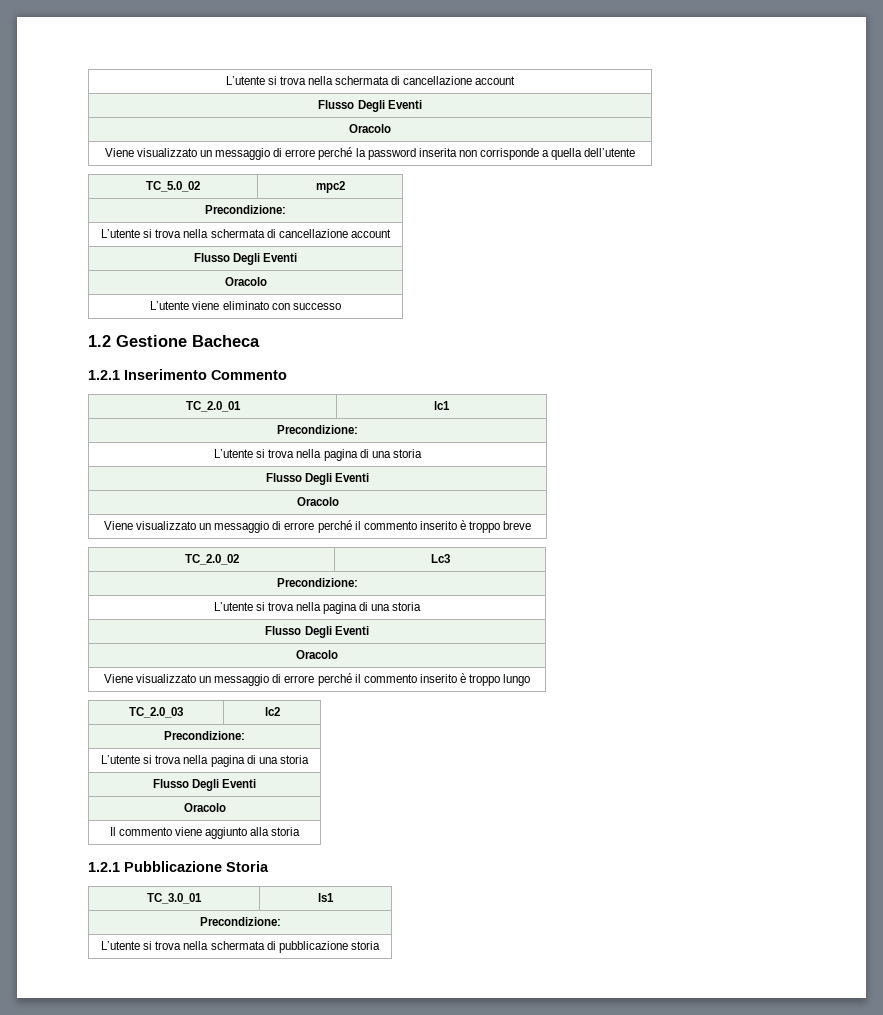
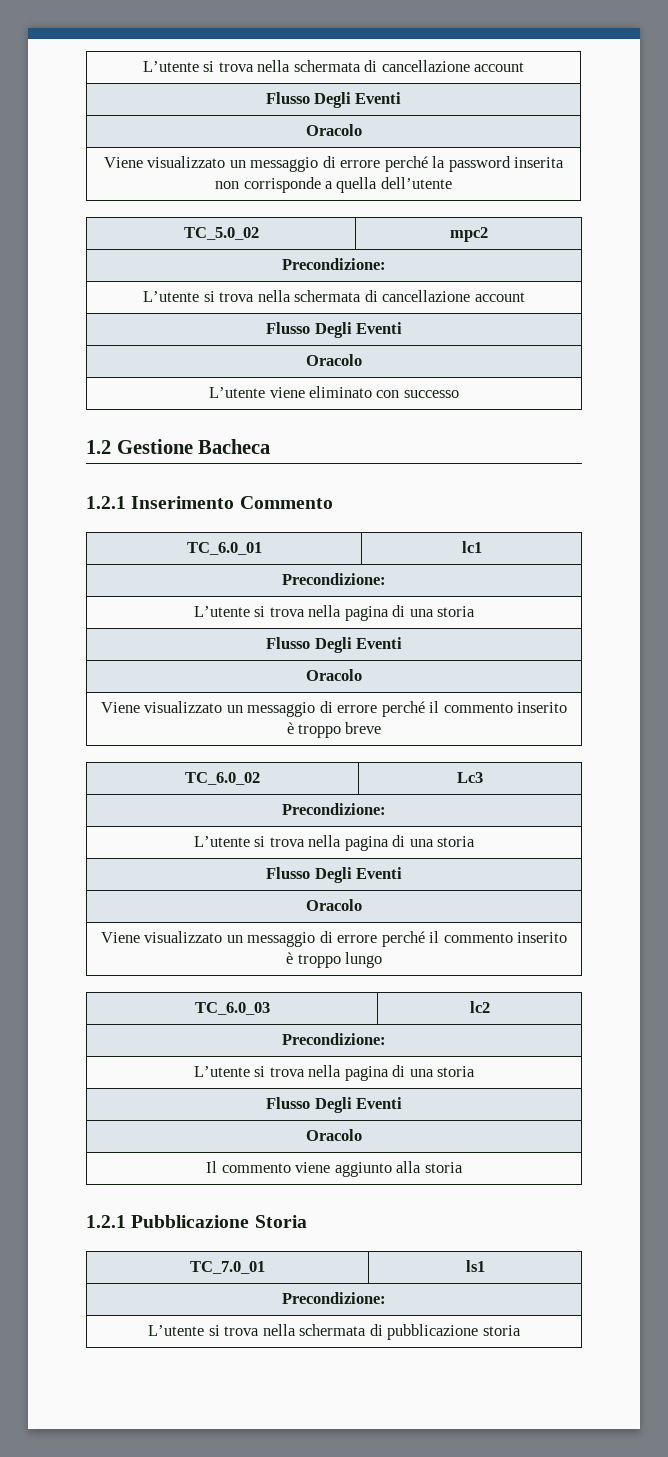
[185,401,241,412] TC_2.0_01 -> [186,542,262,555] TC_6.0_01
[184,554,239,565] TC_2.0_02 -> [185,772,260,785] TC_6.0_02
[129,707,183,718] TC_2.0_03 -> [194,1002,270,1015] TC_6.0_03
[147,893,202,904] TC_3.0_01 -> [190,1261,265,1274] TC_7.0_01

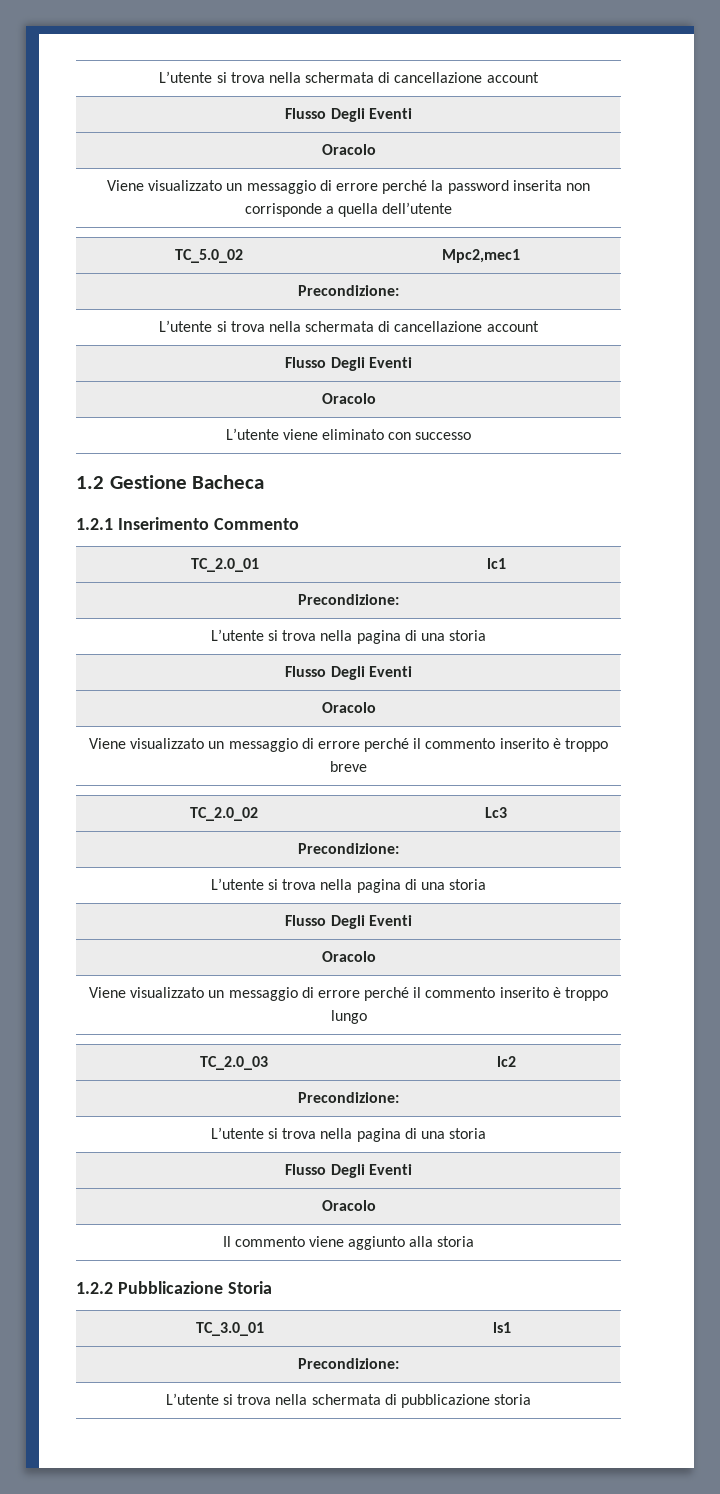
[449,227,488,242] mpc2 -> [441,249,520,263] Mpc2,mec1
[186,542,262,555] TC_6.0_01 -> [190,558,259,572] TC_2.0_01
[185,772,260,785] TC_6.0_02 -> [190,807,258,821] TC_2.0_02
[194,1002,270,1015] TC_6.0_03 -> [200,1056,268,1070] TC_2.0_03
[86,1215,126,1228] 1.2.1 -> [76,1282,113,1294] 1.2.2
[190,1261,265,1274] TC_7.0_01 -> [195,1322,264,1336] TC_3.0_01

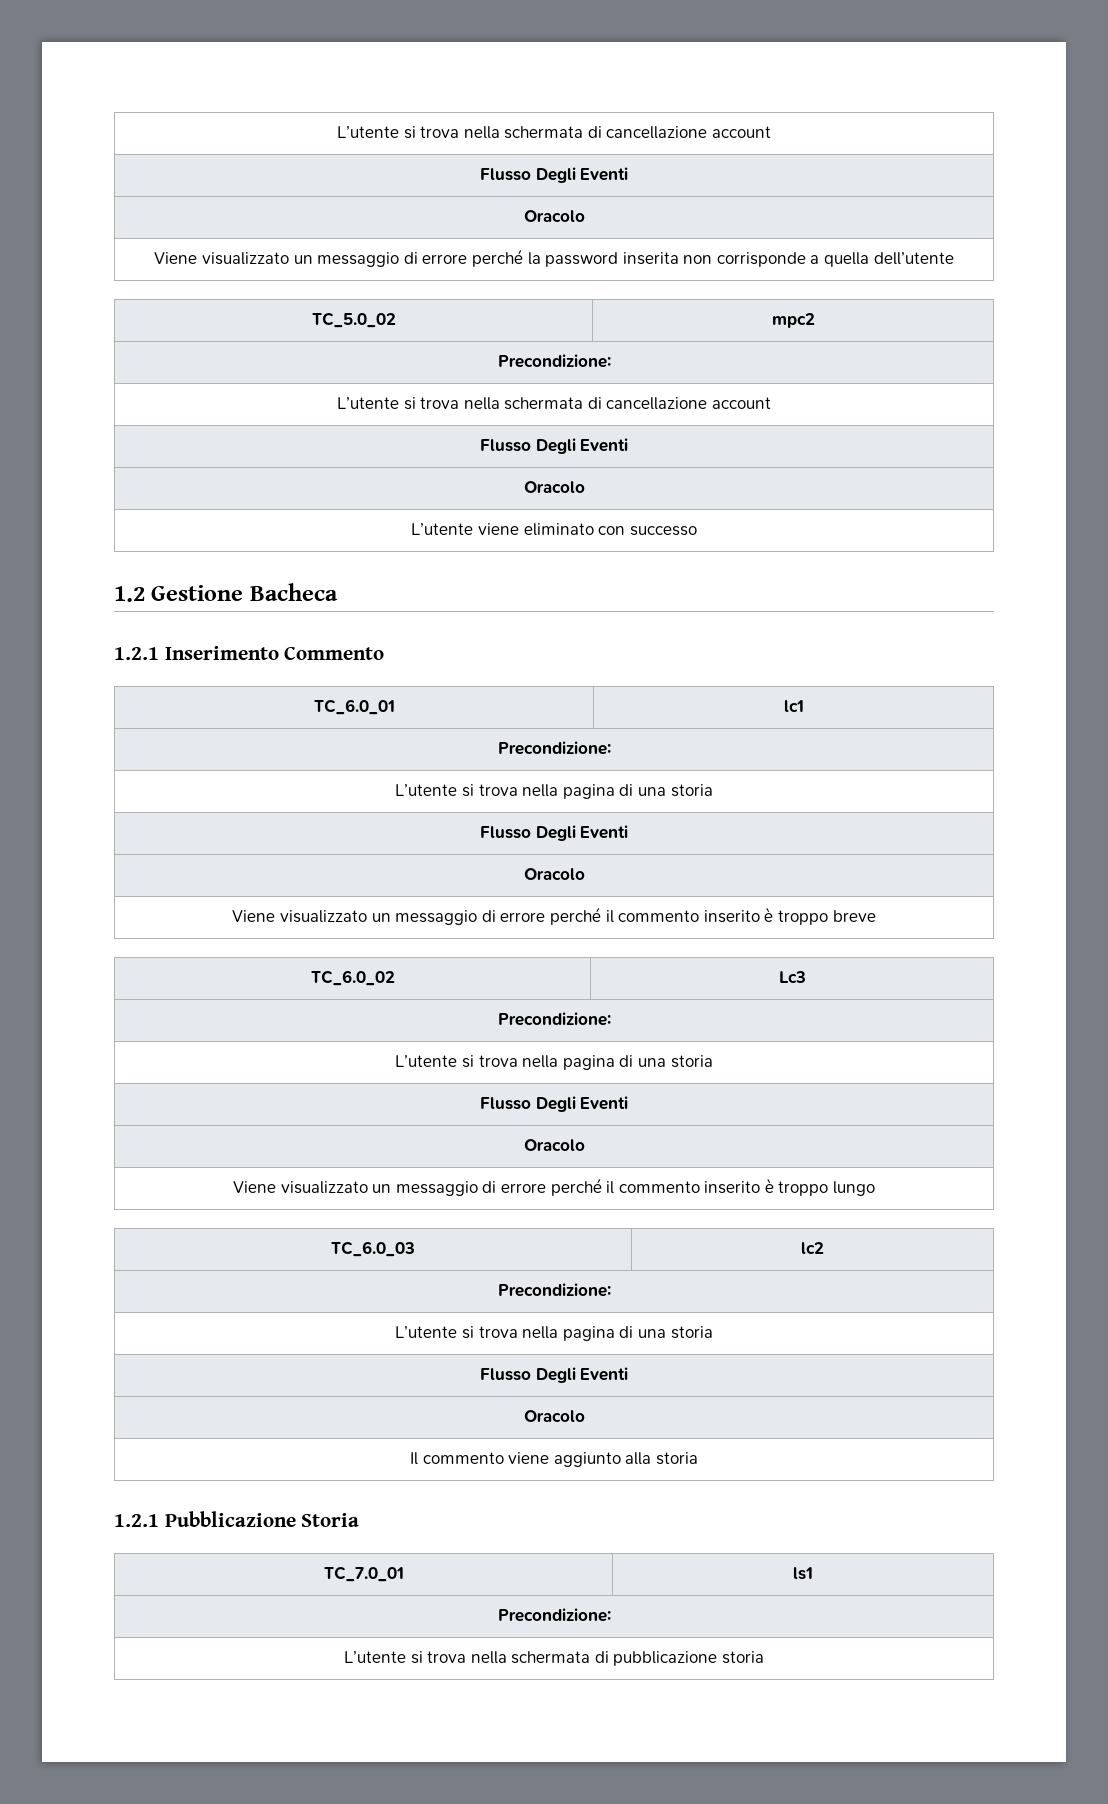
[441,249,520,263] Mpc2,mec1 -> [771,313,815,328] mpc2
[190,558,259,572] TC_2.0_01 -> [313,699,395,715] TC_6.0_01
[190,807,258,821] TC_2.0_02 -> [310,970,395,986] TC_6.0_02
[200,1056,268,1070] TC_2.0_03 -> [331,1241,415,1257] TC_6.0_03
[76,1282,113,1294] 1.2.2 -> [114,1514,159,1527] 1.2.1
[195,1322,264,1336] TC_3.0_01 -> [323,1566,404,1582] TC_7.0_01

